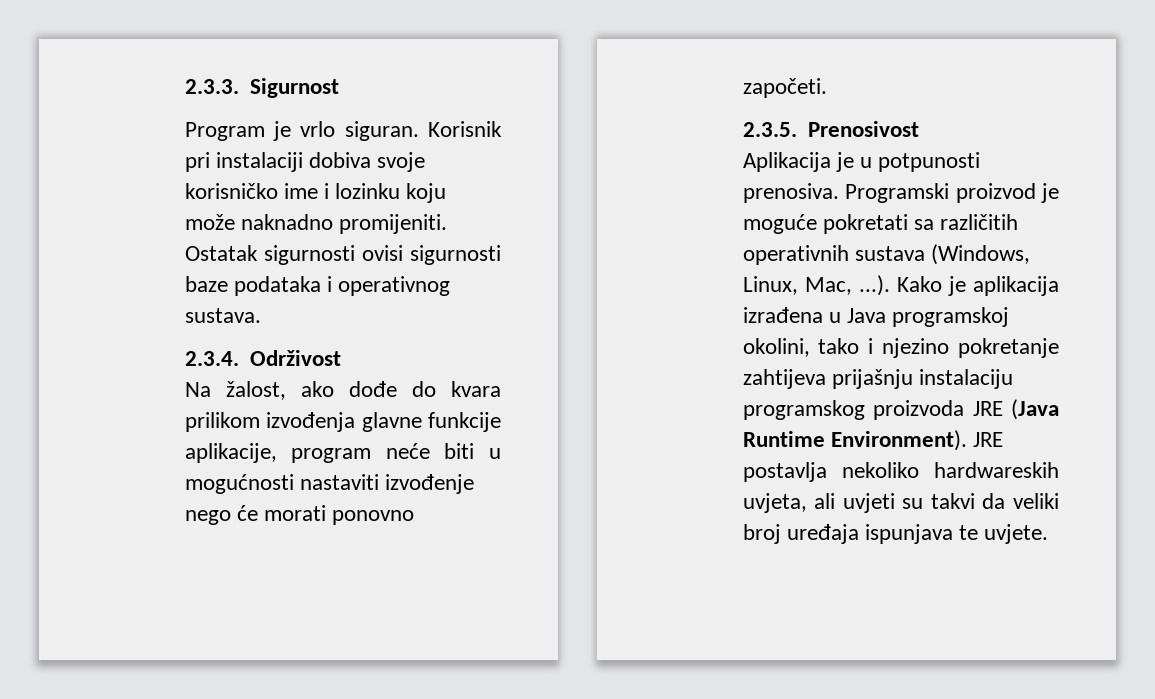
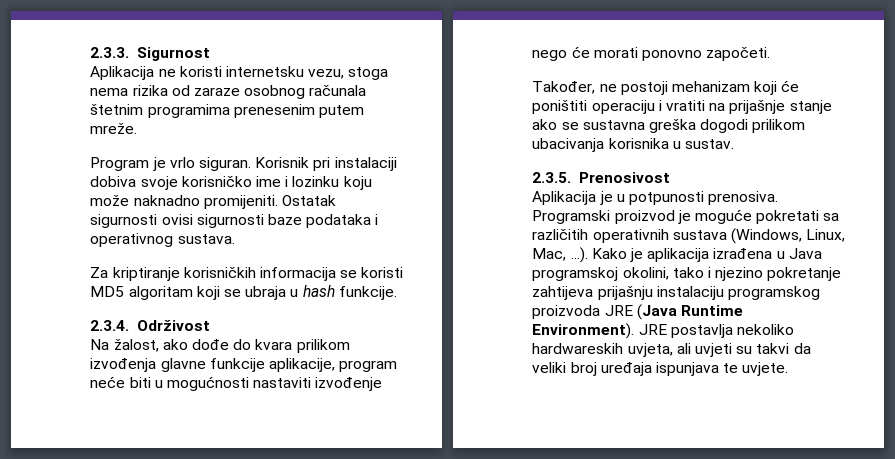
(340, 88) none -> [90,66,389,80] [90,85,367,99] [90,104,364,118] [90,123,138,134] // Aplikacija ne koristi internetsku vezu, stoga nema rizika od zaraze osobnog računala štetnim programima prenesenim putem mreže.
(261, 315) none -> [90,267,404,281] [90,285,397,300] // Za kriptiranje korisničkih informacija se koristi MD5 algoritam koji se ubraja u hash funkcije.
(827, 88) none -> [532,80,800,95] [532,100,832,114] [532,119,806,133] [532,138,734,152] // Također, ne postoji mehanizam koji će poništiti operaciju i vratiti na prijašnje stanje ako se sustavna greška dogodi prilikom ubacivanja korisnika u sustav.

